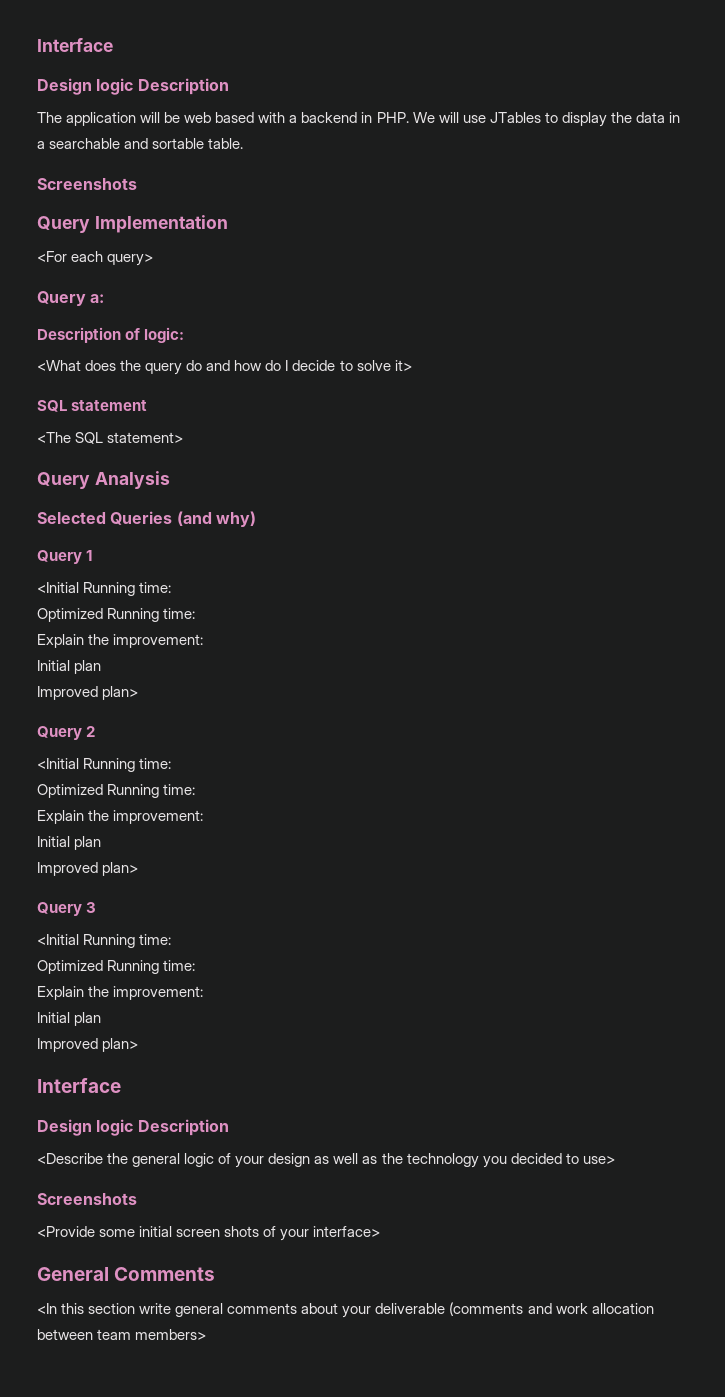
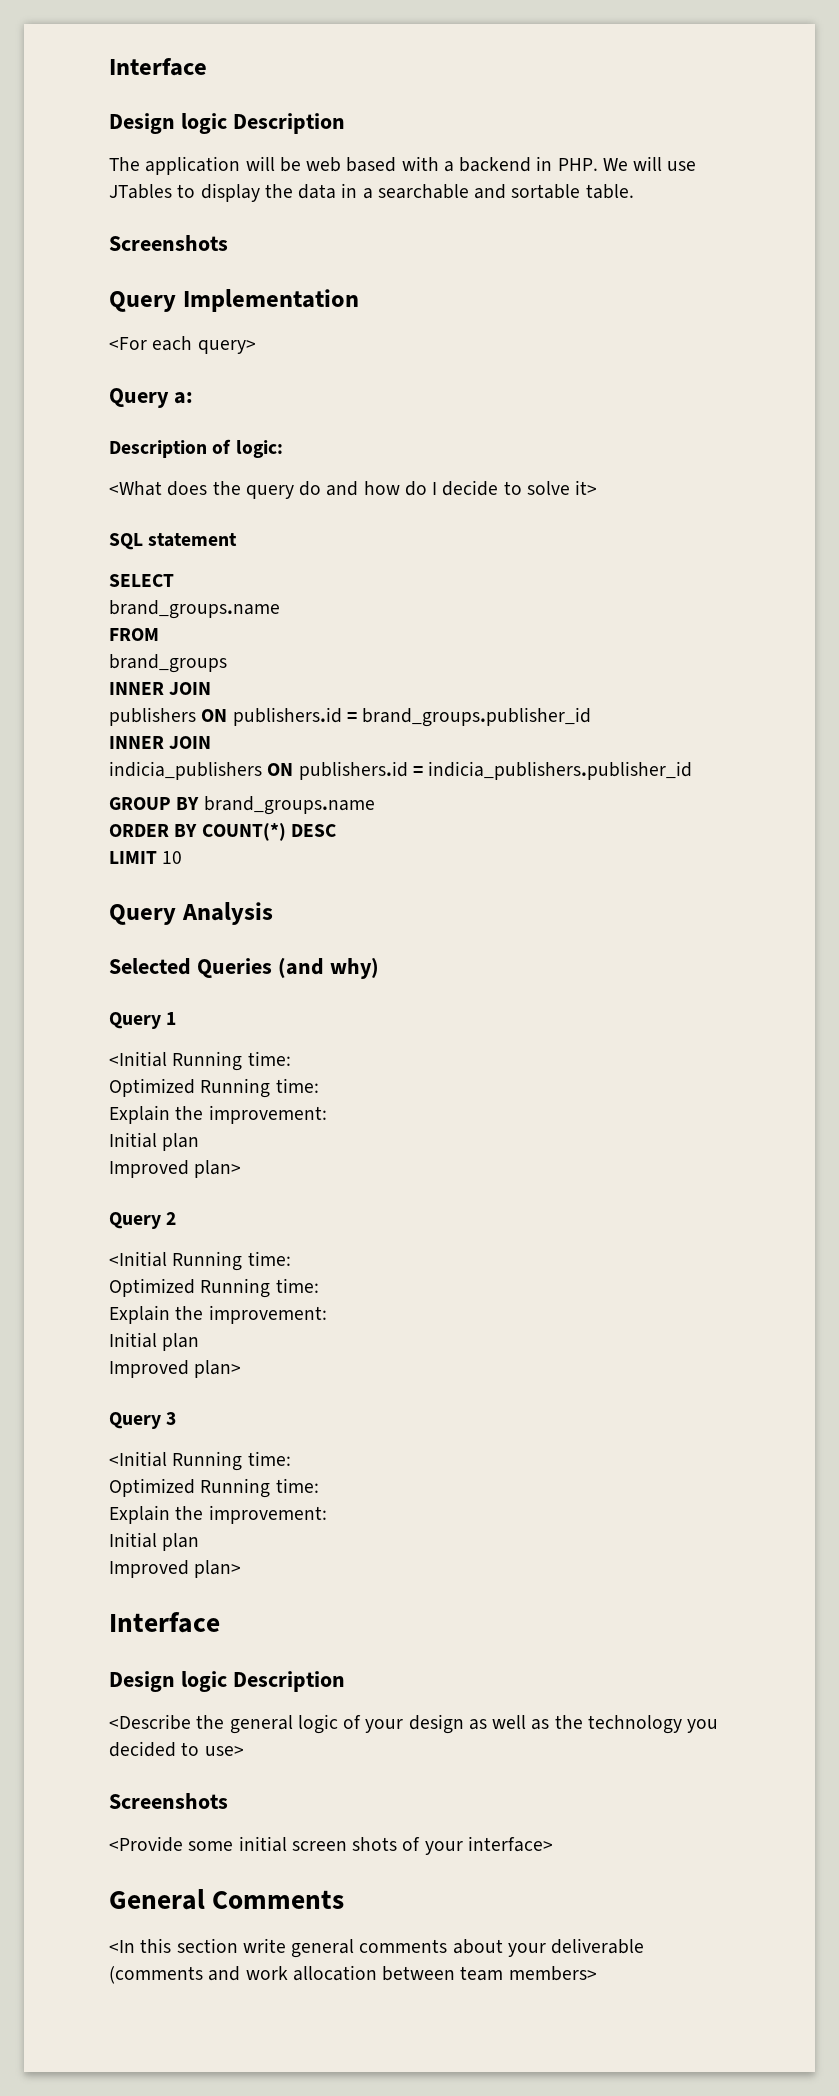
[37,432,184,444] <The SQL statement> -> [109,574,174,587] [109,600,280,619] [109,628,159,641] [109,654,227,673] [109,682,212,695] [109,707,592,727] [109,736,212,749] [109,761,693,780] [109,796,375,815] [109,823,336,841] [109,851,183,864] SELECT // brand_groups.name // FROM // brand_groups // INNER JOIN // publishers ON publishers.id = brand_groups.publisher_id // INNER JOIN // indicia_publishers ON publishers.id = indicia_publishers.publisher_id // GROUP BY brand_groups.name // ORDER BY COUNT(*) DESC // LIMIT 10

